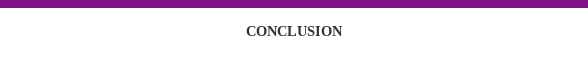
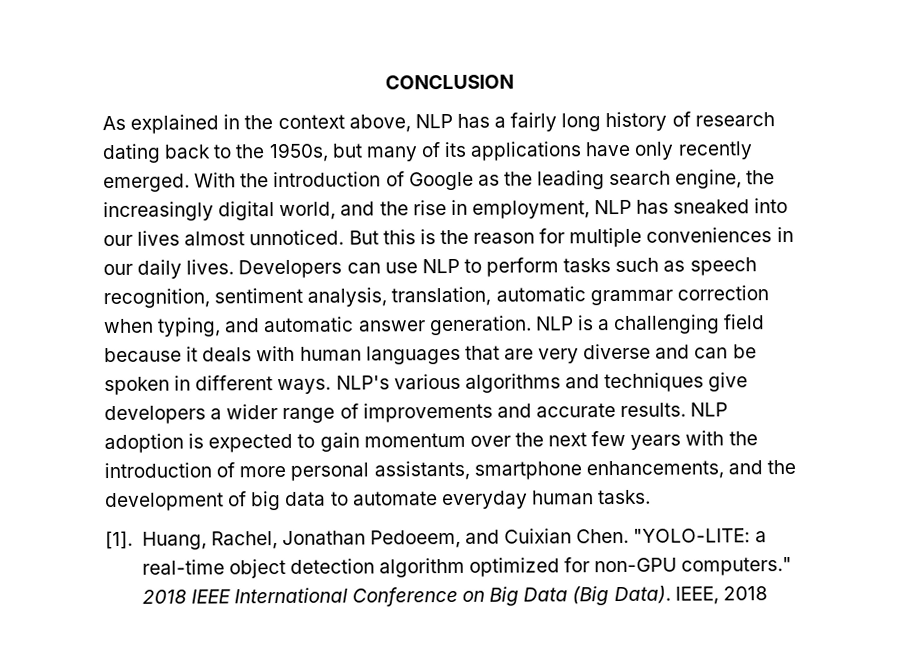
(343, 31) none -> [102,111,775,134] [102,141,753,164] [103,169,776,193] [103,197,789,222] [103,226,794,248] [103,257,757,279] [103,285,769,309] [103,314,766,337] [104,343,757,365] [104,372,749,396] [104,402,729,425] [104,430,758,454] [104,459,797,481] [105,489,652,512] [105,528,767,550] [141,556,793,579] [141,585,768,607] // As explained in the context above, NLP has a fairly long history of research dating back to the 1950s, but many of its applications have only recently emerged. With the introduction of Google as the leading search engine, the increasingly digital world, and the rise in employment, NLP has sneaked into our lives almost unnoticed. But this is the reason for multiple conveniences in our daily lives. Developers can use NLP to perform tasks such as speech recognition, sentiment analysis, translation, automatic grammar correction when typing, and automatic answer generation. NLP is a challenging field because it deals with human languages that are very diverse and can be spoken in different ways. NLP's various algorithms and techniques give developers a wider range of improvements and accurate results. NLP adoption is expected to gain momentum over the next few years with the introduction of more personal assistants, smartphone enhancements, and the development of big data to automate everyday human tasks. // [1]. Huang, Rachel, Jonathan Pedoeem, and Cuixian Chen. "YOLO-LITE: a real-time object detection algorithm optimized for non-GPU computers." 2018 IEEE International Conference on Big Data (Big Data). IEEE, 2018

